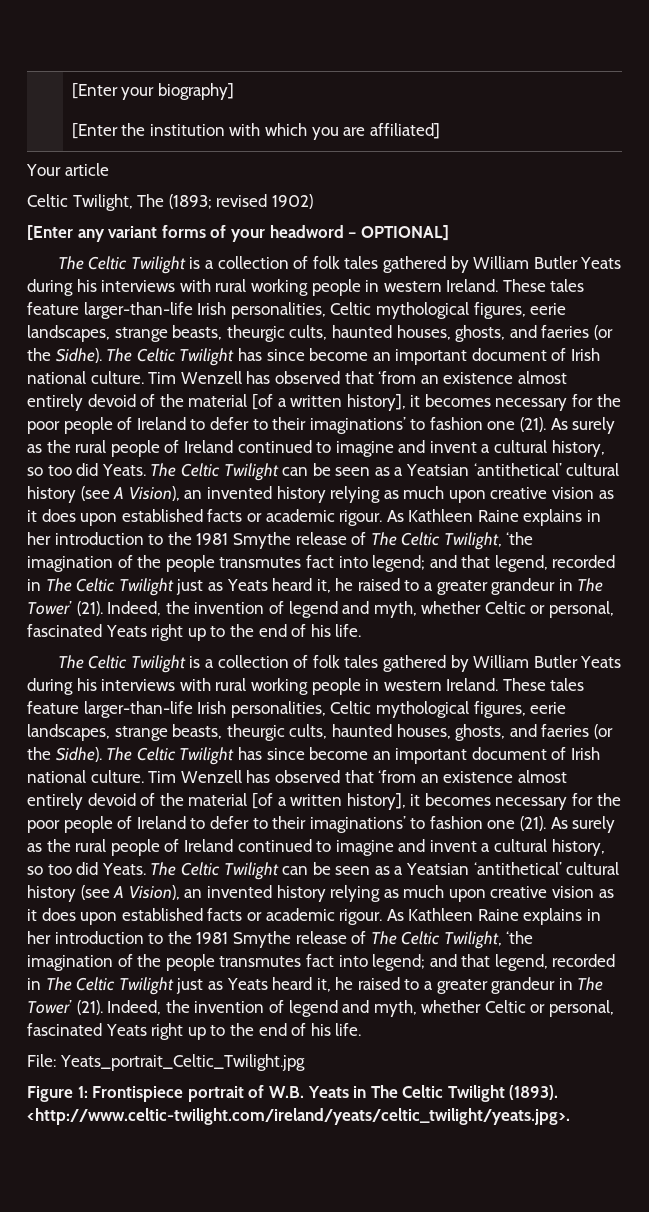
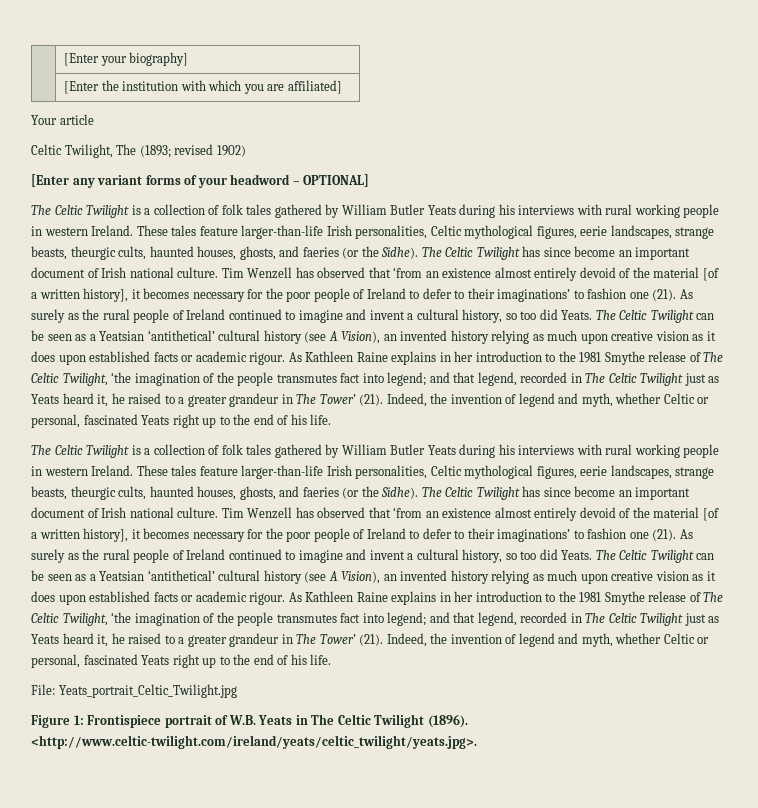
[509,1085,559,1100] (1893). -> [427,714,468,728] (1896).

